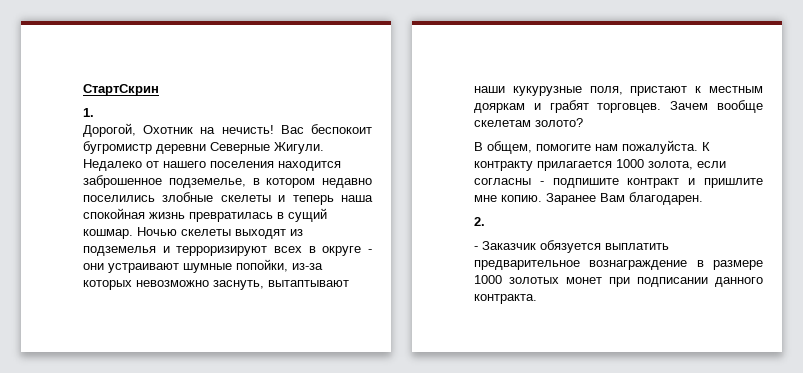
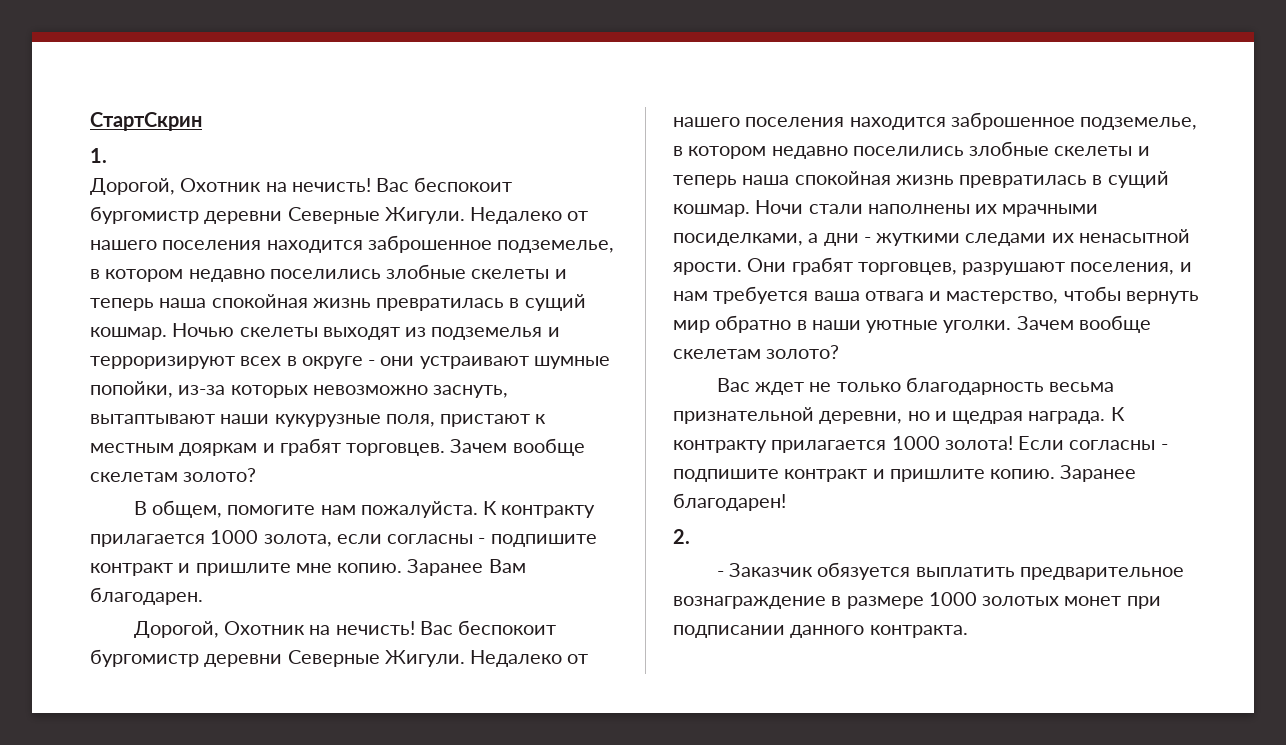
[83,141,152,154] бугромистр -> [90,206,199,224] бургомистр
(703, 198) none -> [133,620,557,638] [90,649,589,667] [673,112,1198,130] [673,141,1150,159] [673,171,1169,188] [673,200,1099,217] [673,229,1190,246] [673,257,1192,275] [673,286,1199,304] [673,315,1151,333] [673,345,840,359] [716,377,1115,395] [673,407,1125,424] [673,436,1168,453] [673,465,1137,482] [673,493,786,511] // Дорогой, Охотник на нечисть! Вас беспокоит бургомистр деревни Северные Жигули. Недалеко от нашего поселения находится заброшенное подземелье, в котором недавно поселились злобные скелеты и теперь наша спокойная жизнь превратилась в сущий кошмар. Ночи стали наполнены их мрачными посиделками, а дни - жуткими следами их ненасытной ярости. Они грабят торговцев, разрушают поселения, и нам требуется ваша отвага и мастерство, чтобы вернуть мир обратно в наши уютные уголки. Зачем вообще скелетам золото? // Вас ждет не только благодарность весьма признательной деревни, но и щедрая награда. К контракту прилагается 1000 золота! Если согласны - подпишите контракт и пришлите копию. Заранее благодарен!

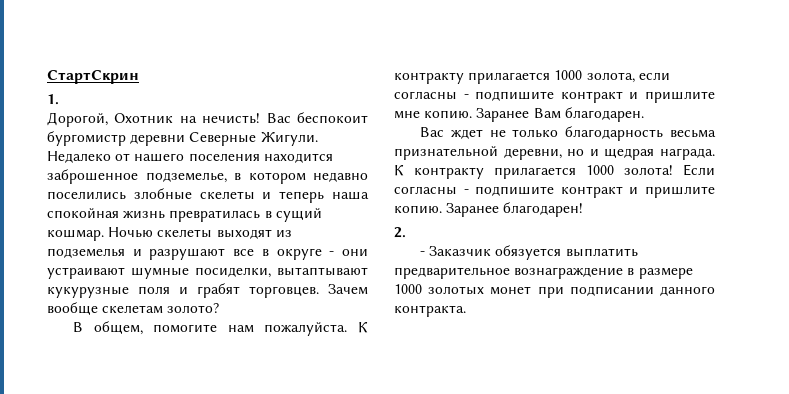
[90,356,282,369] терроризируют всех -> [149,248,255,260] разрушают все
[90,381,509,398] [90,414,547,427] [90,443,258,456] попойки, из-за которых невозможно заснуть, вытаптывают наши кукурузные поля, пристают к местным дояркам -> [195,267,368,278] [47,286,170,298] посиделки, вытаптывают кукурузные поля
[133,620,557,638] [90,649,589,667] [673,112,1198,130] [673,141,1150,159] [673,171,1169,188] [673,200,1099,217] [673,229,1190,246] [673,257,1192,275] [673,286,1199,304] [673,315,1151,333] [673,345,840,359] // Дорогой, Охотник на нечисть! Вас беспокоит бургомистр деревни Северные Жигули. Недалеко от нашего поселения находится заброшенное подземелье, в котором недавно поселились злобные скелеты и теперь наша спокойная жизнь превратилась в сущий кошмар. Ночи стали наполнены их мрачными посиделками, а дни - жуткими следами их ненасытной ярости. Они грабят торговцев, разрушают поселения, и нам требуется ваша отвага и мастерство, чтобы вернуть мир обратно в наши уютные уголки. Зачем вообще скелетам золото? -> (644, 114) none

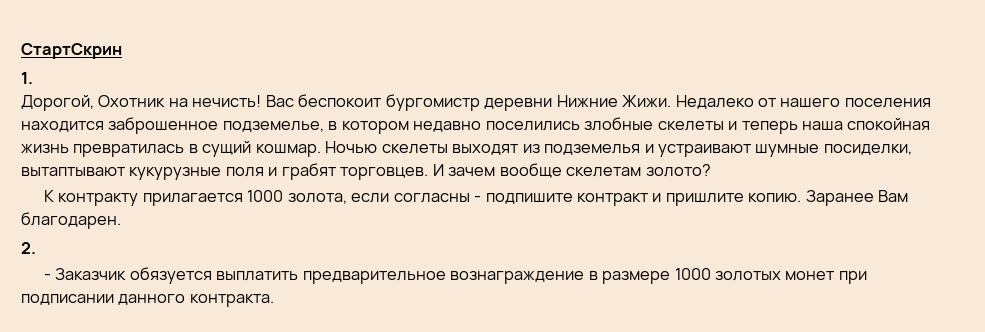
[189,131,318,146] Северные Жигули. -> [556,95,672,107] Нижние Жижи.
[149,248,368,260] разрушают все в округе - они -> (654, 148) none
[328,284,368,295] Зачем -> [432,164,496,176] И зачем
[72,321,348,336] В общем, помогите нам пожалуйста. -> (711, 170) none
[394,111,420,119] мне -> (744, 199) none
[419,126,716,141] [394,146,715,160] [394,164,715,179] [394,186,715,198] [394,202,584,217] // Вас ждет не только благодарность весьма признательной деревни, но и щедрая награда. К контракту прилагается 1000 золота! Если согласны - подпишите контракт и пришлите копию. Заранее благодарен! -> (121, 220) none

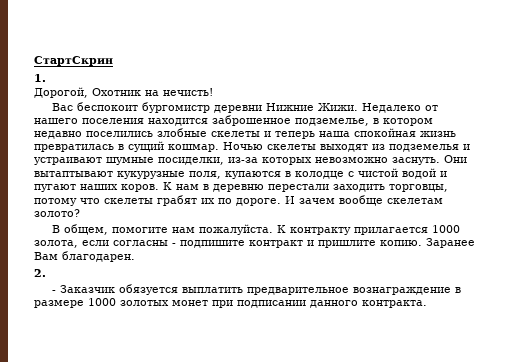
(262, 101) none -> (213, 92) //
[21,163,429,180] вытаптывают кукурузные поля и грабят торговцев. -> [228,155,467,165] [34,168,447,179] [34,182,448,192] [34,195,281,206] из-за которых невозможно заснуть. Они вытаптывают кукурузные поля, купаются в колодце с чистой водой и пугают наших коров. К нам в деревню перестали заходить торговцы, потому что скелеты грабят их по дороге.
(711, 170) none -> [51,224,273,235] В общем, помогите нам пожалуйста.

